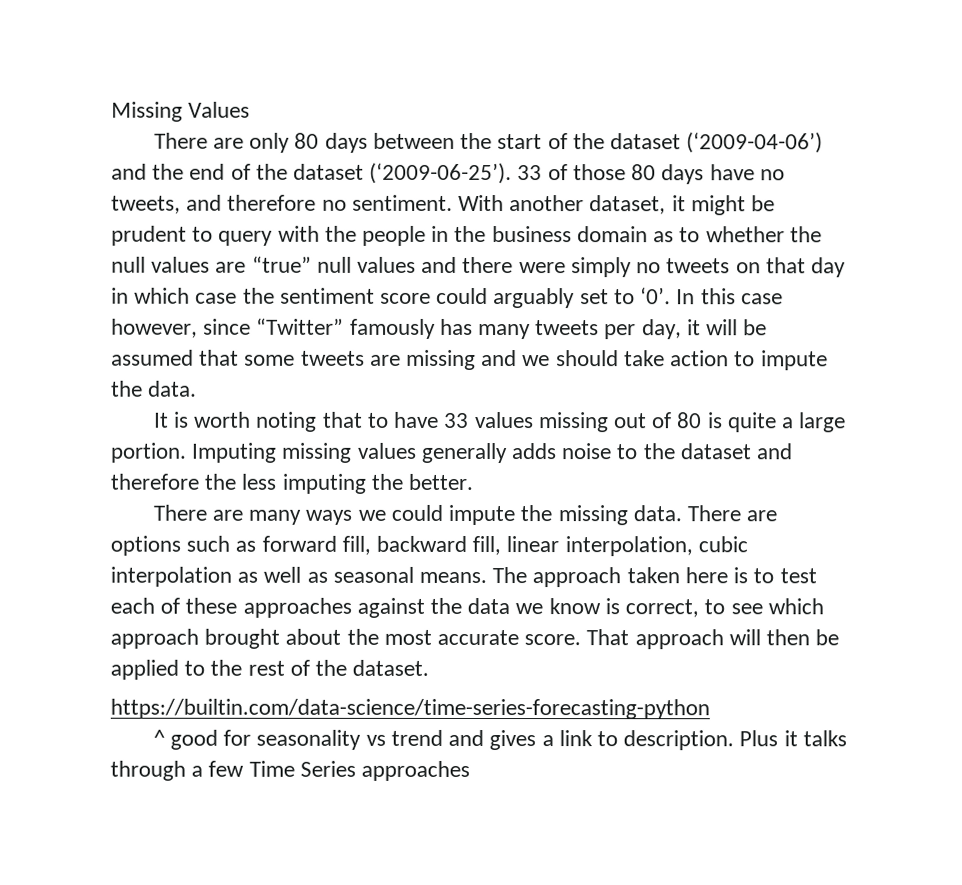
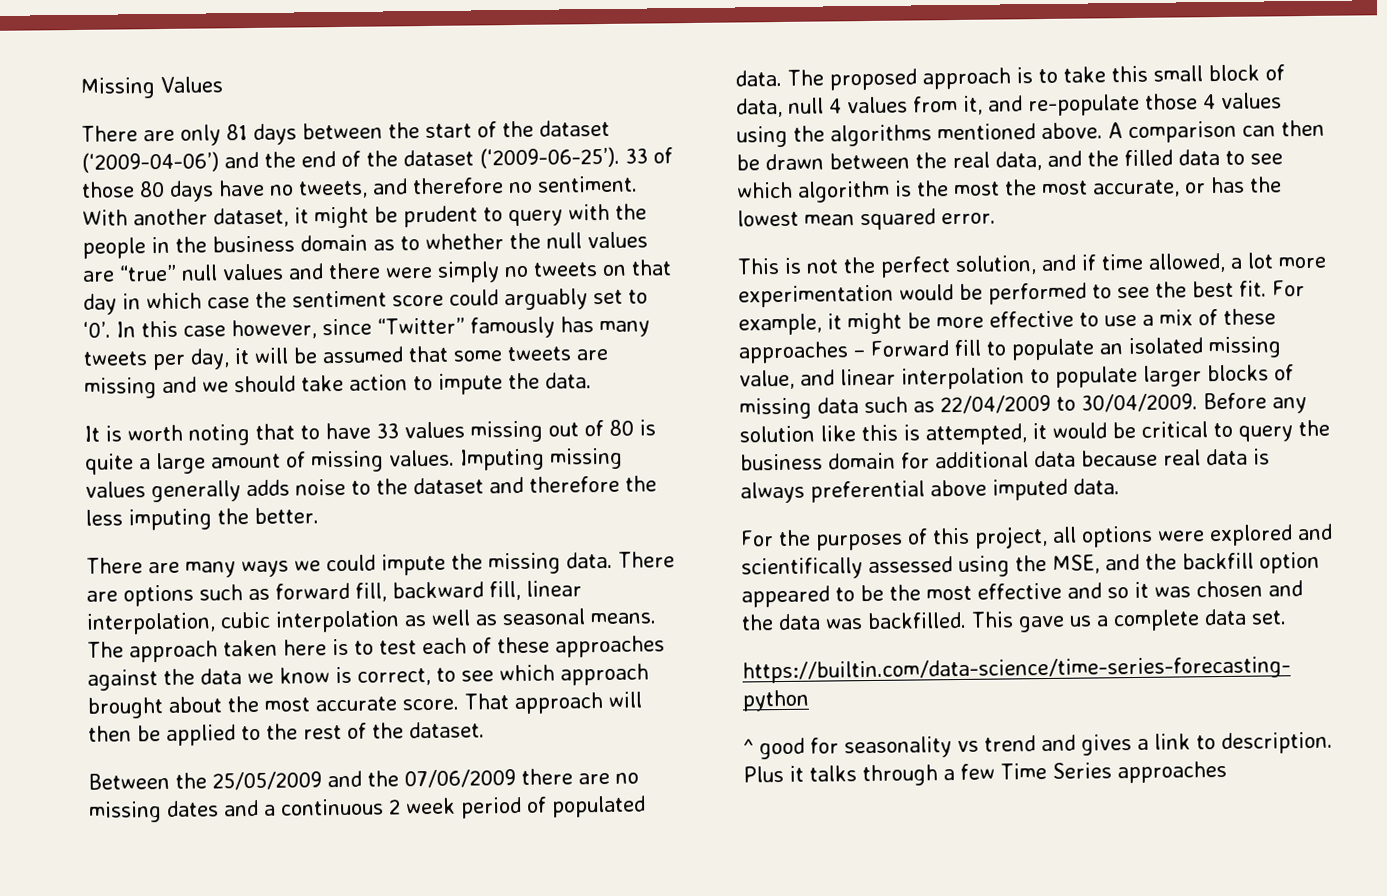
[294,132,320,149] 80 -> [226,124,248,141] 81
[110,442,186,463] portion. -> [211,449,455,473] amount of missing values.
(430, 667) none -> [88,768,639,791] [88,795,646,823] [735,64,1285,91] [736,92,1282,118] [736,119,1325,148] [736,149,1283,171] [736,176,1282,203] [737,208,996,231] [737,252,1326,278] [738,280,1305,308] [738,308,1276,336] [738,336,1282,364] [739,364,1294,390] [739,392,1307,420] [739,419,1330,446] [740,448,1270,471] [740,478,1120,504] [740,523,1333,551] [741,551,1320,580] [741,580,1303,608] [741,608,1287,633] // Between the 25/05/2009 and the 07/06/2009 there are no missing dates and a continuous 2 week period of populated data. The proposed approach is to take this small block of data, null 4 values from it, and re-populate those 4 values using the algorithms mentioned above. A comparison can then be drawn between the real data, and the filled data to see which algorithm is the most the most accurate, or has the lowest mean squared error. // This is not the perfect solution, and if time allowed, a lot more experimentation would be performed to see the best fit. For example, it might be more effective to use a mix of these approaches – Forward fill to populate an isolated missing value, and linear interpolation to populate larger blocks of missing data such as 22/04/2009 to 30/04/2009. Before any solution like this is attempted, it would be critical to query the business domain for additional data because real data is always preferential above imputed data. // For the purposes of this project, all options were explored and scientifically assessed using the MSE, and the backfill option appeared to be the most effective and so it was chosen and the data was backfilled. This gave us a complete data set.

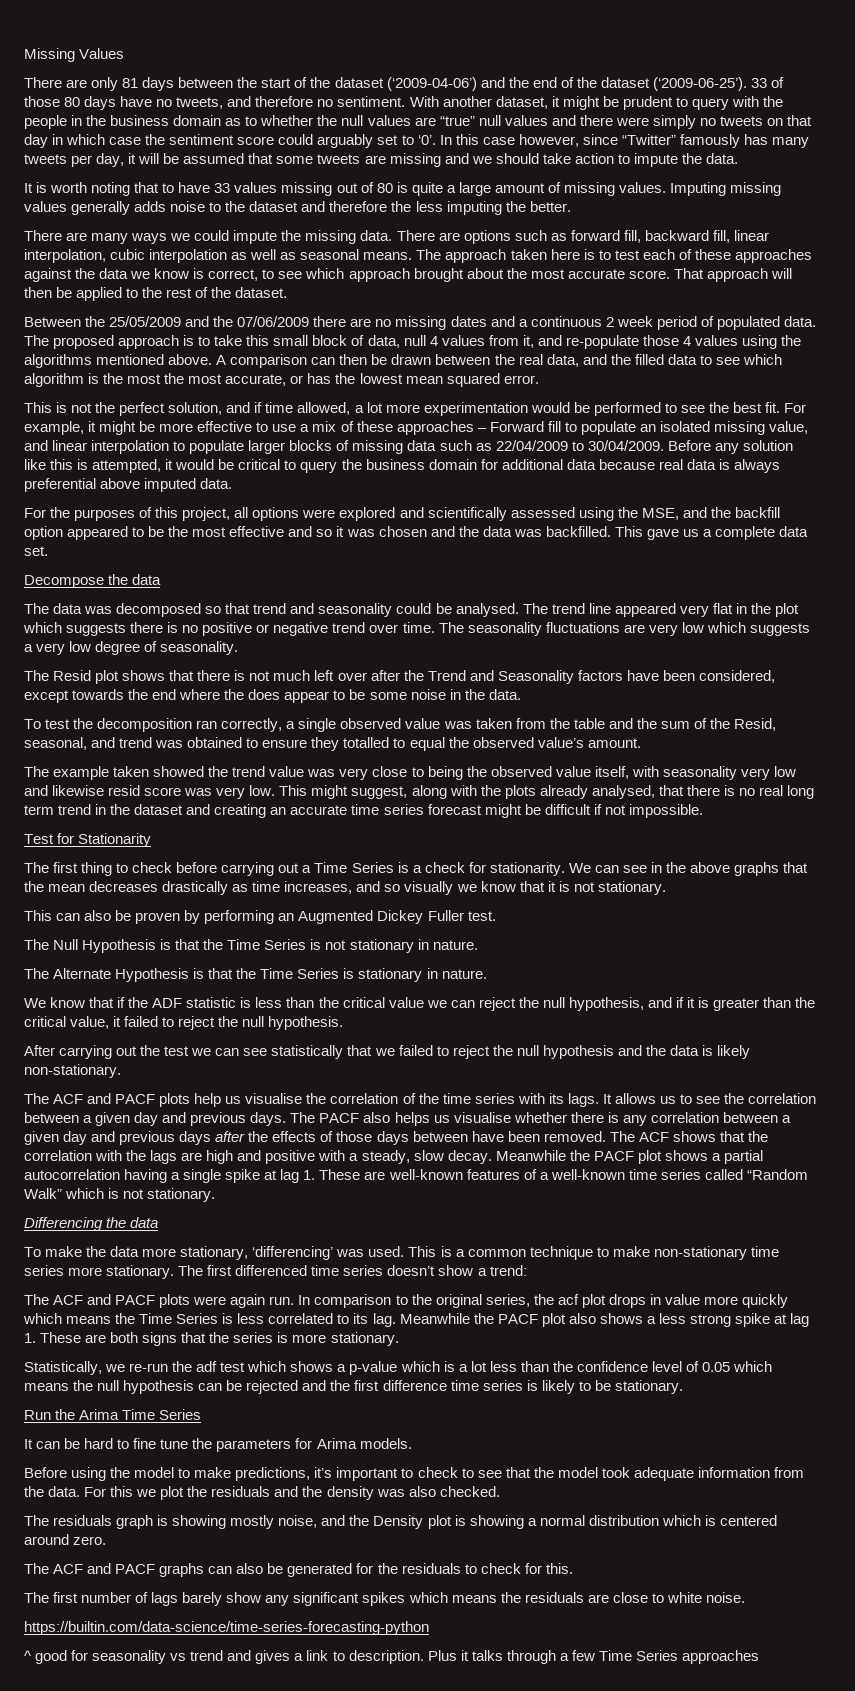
(1287, 617) none -> [24,574,162,588] [24,603,799,617] [23,622,810,636] [24,641,239,655] [24,670,775,684] [24,689,521,703] [24,718,776,732] [24,737,641,751] [24,766,796,780] [24,785,815,799] [24,804,703,818] [24,833,152,847] [24,862,809,876] [24,881,666,895] [24,910,496,924] [24,939,478,953] [24,968,487,982] [24,997,816,1011] [24,1016,344,1030] [24,1045,751,1059] [24,1064,121,1078] [24,1093,817,1107] [24,1112,791,1126] [24,1131,768,1145] [24,1150,763,1164] [24,1169,808,1183] [24,1188,216,1202] [24,1217,159,1231] [24,1246,779,1260] [24,1265,527,1279] [24,1294,789,1308] [23,1313,810,1327] [24,1332,399,1346] [24,1361,773,1375] [24,1380,683,1394] [24,1409,202,1420] [24,1438,412,1452] [24,1467,804,1481] [24,1486,500,1500] [24,1515,777,1529] [24,1534,107,1545] [24,1563,573,1577] [24,1592,745,1606] // Decompose the data // The data was decomposed so that trend and seasonality could be analysed. The trend line appeared very flat in the plot which suggests there is no positive or negative trend over time. The seasonality fluctuations are very low which suggests a very low degree of seasonality. // The Resid plot shows that there is not much left over after the Trend and Seasonality factors have been considered, except towards the end where the does appear to be some noise in the data. // To test the decomposition ran correctly, a single observed value was taken from the table and the sum of the Resid, seasonal, and trend was obtained to ensure they totalled to equal the observed value’s amount. // The example taken showed the trend value was very close to being the observed value itself, with seasonality very low and likewise resid score was very low. This might suggest, along with the plots already analysed, that there is no real long term trend in the dataset and creating an accurate time series forecast might be difficult if not impossible. // Test for Stationarity // The first thing to check before carrying out a Time Series is a check for stationarity. We can see in the above graphs that the mean decreases drastically as time increases, and so visually we know that it is not stationary. // This can also be proven by performing an Augmented Dickey Fuller test. // The Null Hypothesis is that the Time Series is not stationary in nature. // The Alternate Hypothesis is that the Time Series is stationary in nature. // We know that if the ADF statistic is less than the critical value we can reject the null hypothesis, and if it is greater than the critical value, it failed to reject the null hypothesis. // After carrying out the test we can see statistically that we failed to reject the null hypothesis and the data is likely non-stationary. // The ACF and PACF plots help us visualise the correlation of the time series with its lags. It allows us to see the correlation between a given day and previous days. The PACF also helps us visualise whether there is any correlation between a given day and previous days after the effects of those days between have been removed. The ACF shows that the correlation with the lags are high and positive with a steady, slow decay. Meanwhile the PACF plot shows a partial autocorrelation having a single spike at lag 1. These are well-known features of a well-known time series called “Random Walk” which is not stationary. // Differencing the data // To make the data more stationary, ‘differencing’ was used. This is a common technique to make non-stationary time series more stationary. The first differenced time series doesn’t show a trend: // The ACF and PACF plots were again run. In comparison to the original series, the acf plot drops in value more quickly which means the Time Series is less correlated to its lag. Meanwhile the PACF plot also shows a less strong spike at lag 1. These are both signs that the series is more stationary. // Statistically, we re-run the adf test which shows a p-value which is a lot less than the confidence level of 0.05 which means the null hypothesis can be rejected and the first difference time series is likely to be stationary. // Run the Arima Time Series // It can be hard to fine tune the parameters for Arima models. // Before using the model to make predictions, it’s important to check to see that the model took adequate information from the data. For this we plot the residuals and the density was also checked. // The residuals graph is showing mostly noise, and the Density plot is showing a normal distribution which is centered around zero. // The ACF and PACF graphs can also be generated for the residuals to check for this. // The first number of lags barely show any significant spikes which means the residuals are close to white noise.

